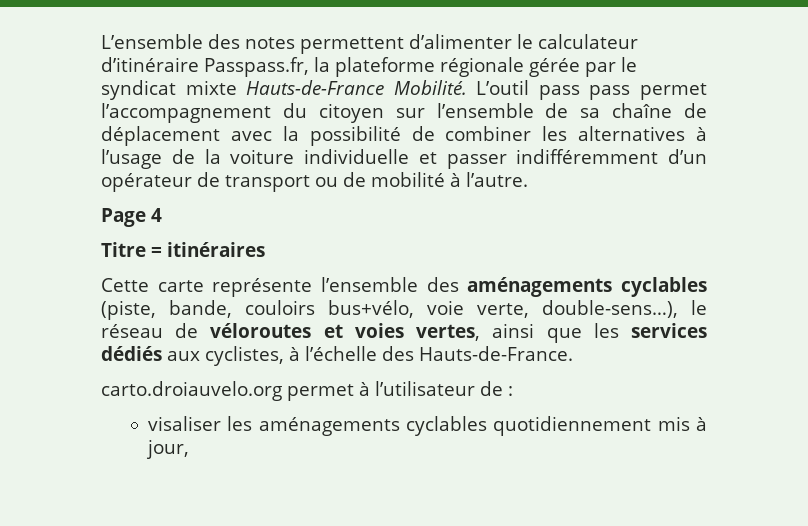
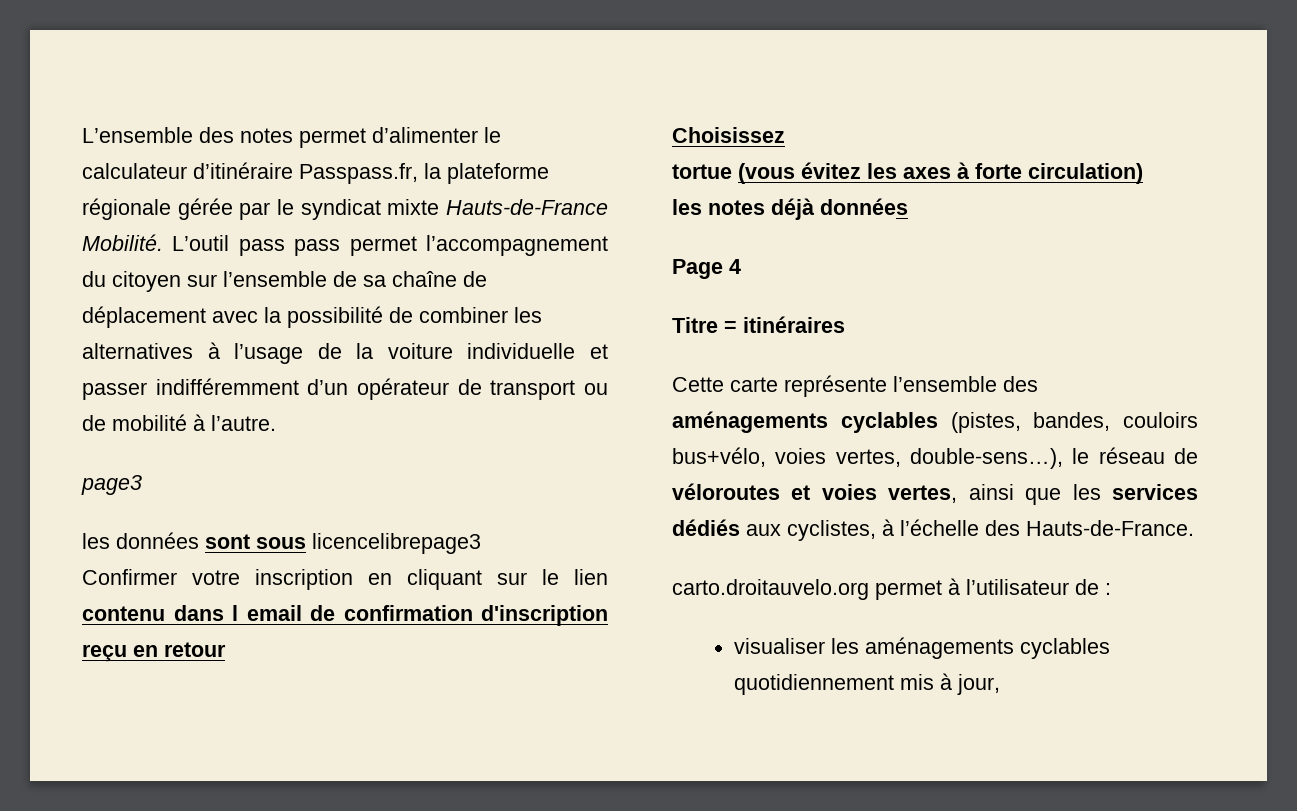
[299,37,404,54] permettent -> [299,128,366,148] permet
(528, 179) none -> [81,475,142,495] [82,532,481,554] [82,569,608,590] [82,605,608,626] [82,642,226,662] [672,127,785,143] [672,162,1143,184] [672,198,908,220] // page3 // les données sont sous licencelibrepage3 // Confirmer votre inscription en cliquant sur le lien contenu dans l email de confirmation d'inscription reçu en retour // Choisissez // tortue (vous évitez les axes à forte circulation) // les notes déjà données
[101,300,529,320] (piste, bande, couloirs bus+vélo, voie verte, -> [950,412,1198,433] [672,447,901,467] (pistes, bandes, couloirs bus+vélo, voies vertes,
[101,381,282,401] carto.droiauvelo.org -> [672,579,869,600] carto.droitauvelo.org
[147,416,221,431] visaliser -> [734,638,826,654] visualiser

